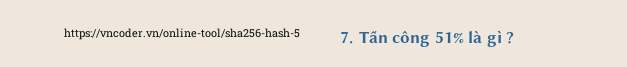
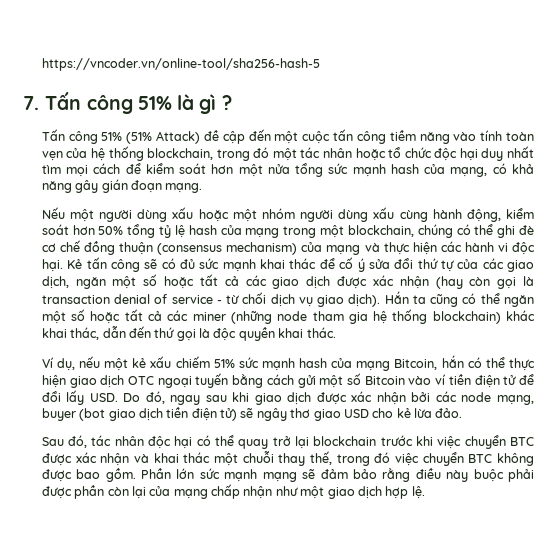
(515, 38) none -> [41,129,534,144] [41,146,534,161] [41,163,534,177] [41,179,203,193] [41,207,534,222] [41,224,534,238] [41,240,536,255] [41,257,534,272] [41,274,534,289] [41,291,534,307] [41,309,535,324] [41,326,336,341] [41,355,535,371] [41,373,535,388] [41,390,534,405] [41,407,463,421] [41,435,534,449] [41,451,534,466] [41,468,534,482] [41,484,425,499] // Tấn công 51% (51% Attack) đề cập đến một cuộc tấn công tiềm năng vào tính toàn vẹn của hệ thống blockchain, trong đó một tác nhân hoặc tổ chức độc hại duy nhất tìm mọi cách để kiểm soát hơn một nửa tổng sức mạnh hash của mạng, có khả năng gây gián đoạn mạng. // Nếu một người dùng xấu hoặc một nhóm người dùng xấu cùng hành động, kiểm soát hơn 50% tổng tỷ lệ hash của mạng trong một blockchain, chúng có thể ghi đè cơ chế đồng thuận (consensus mechanism) của mạng và thực hiện các hành vi độc hại. Kẻ tấn công sẽ có đủ sức mạnh khai thác để cố ý sửa đổi thứ tự của các giao dịch, ngăn một số hoặc tất cả các giao dịch được xác nhận (hay còn gọi là transaction denial of service - từ chối dịch vụ giao dịch). Hắn ta cũng có thể ngăn một số hoặc tất cả các miner (những node tham gia hệ thống blockchain) khác khai thác, dẫn đến thứ gọi là độc quyền khai thác. // Ví dụ, nếu một kẻ xấu chiếm 51% sức mạnh hash của mạng Bitcoin, hắn có thể thực hiện giao dịch OTC ngoại tuyến bằng cách gửi một số Bitcoin vào ví tiền điện tử để đổi lấy USD. Do đó, ngay sau khi giao dịch được xác nhận bởi các node mạng, buyer (bot giao dịch tiền điện tử) sẽ ngây thơ giao USD cho kẻ lừa đảo. // Sau đó, tác nhân độc hại có thể quay trở lại blockchain trước khi việc chuyển BTC được xác nhận và khai thác một chuỗi thay thế, trong đó việc chuyển BTC không được bao gồm. Phần lớn sức mạnh mạng sẽ đảm bảo rằng điều này buộc phải được phần còn lại của mạng chấp nhận như một giao dịch hợp lệ.

